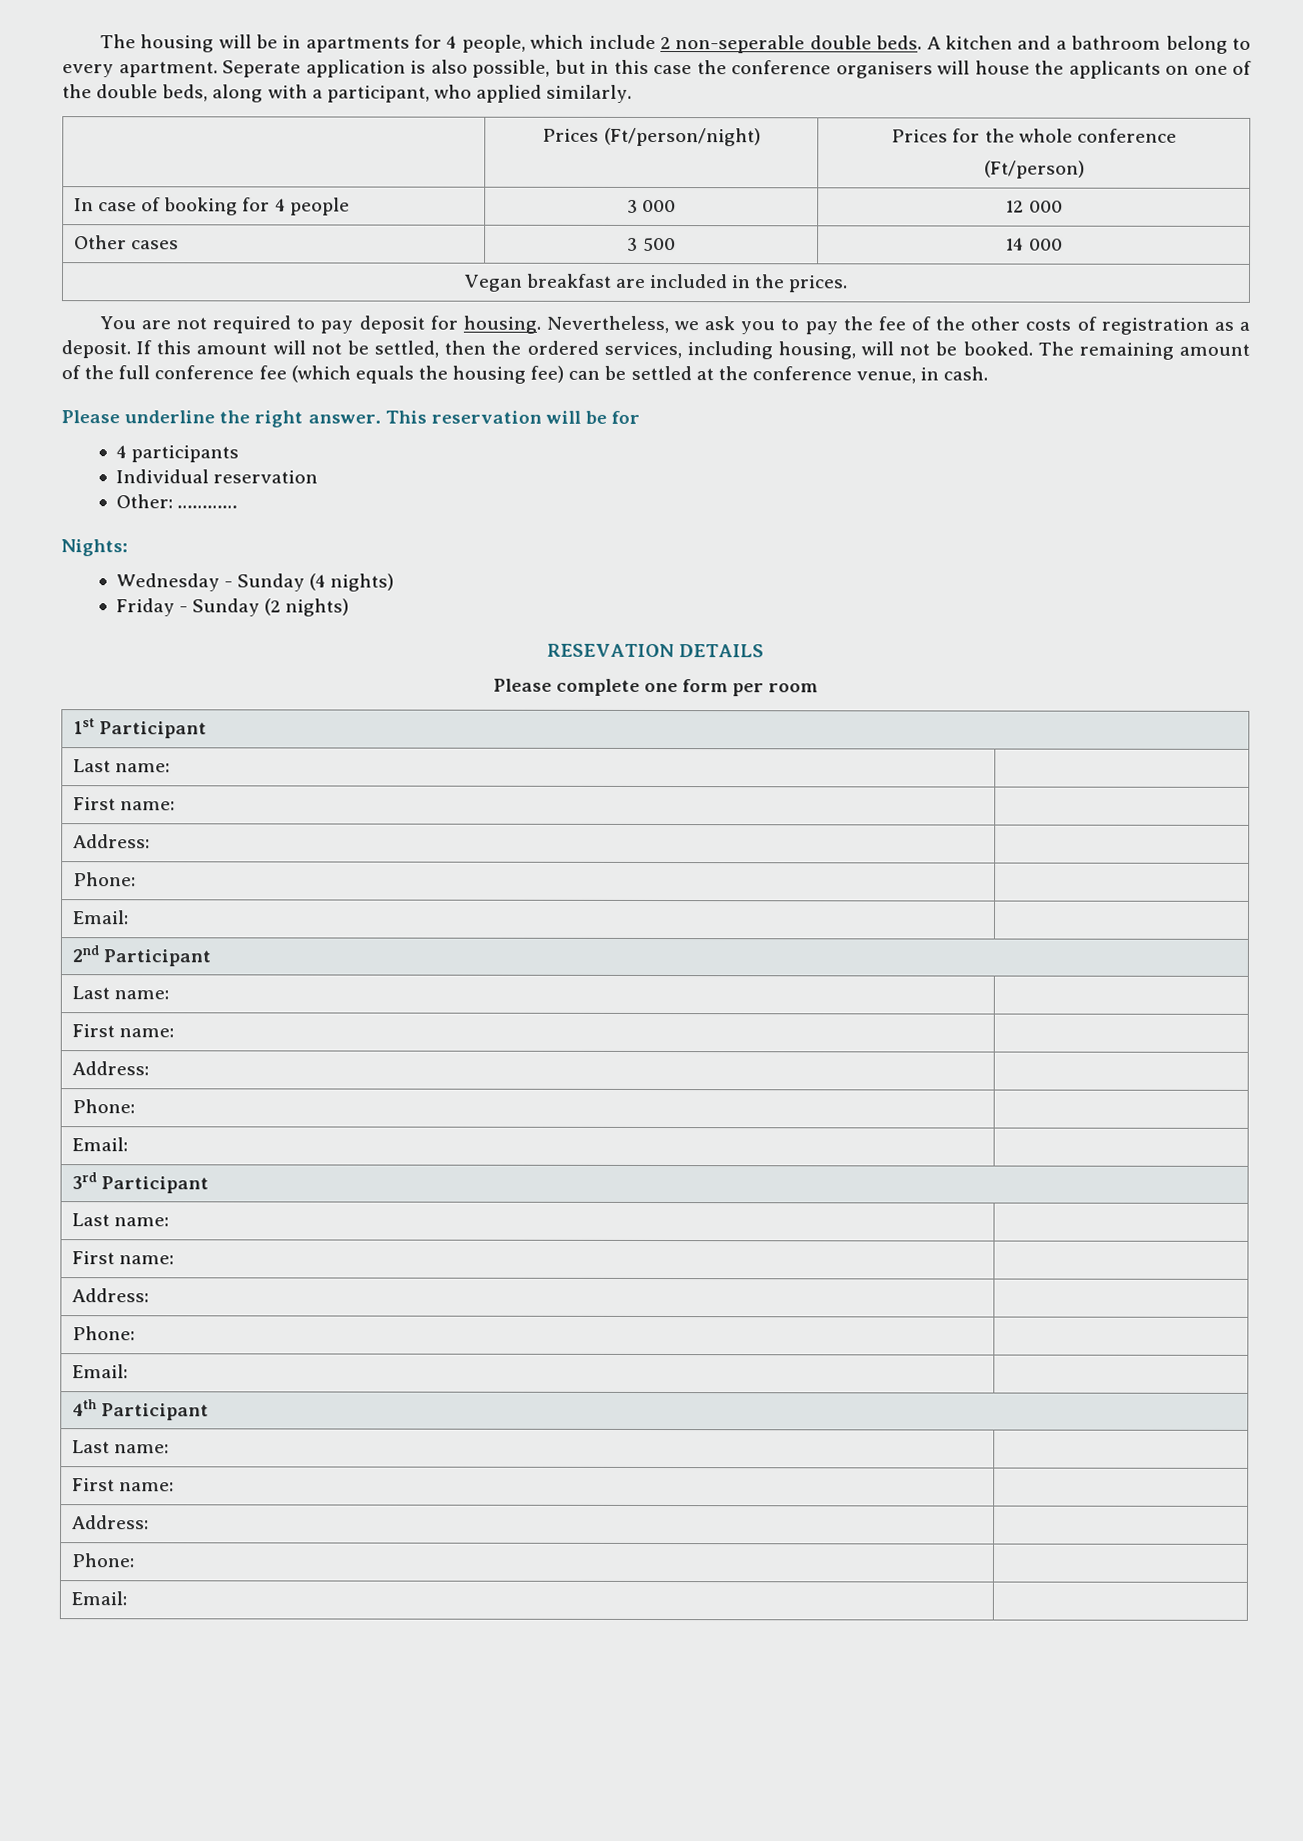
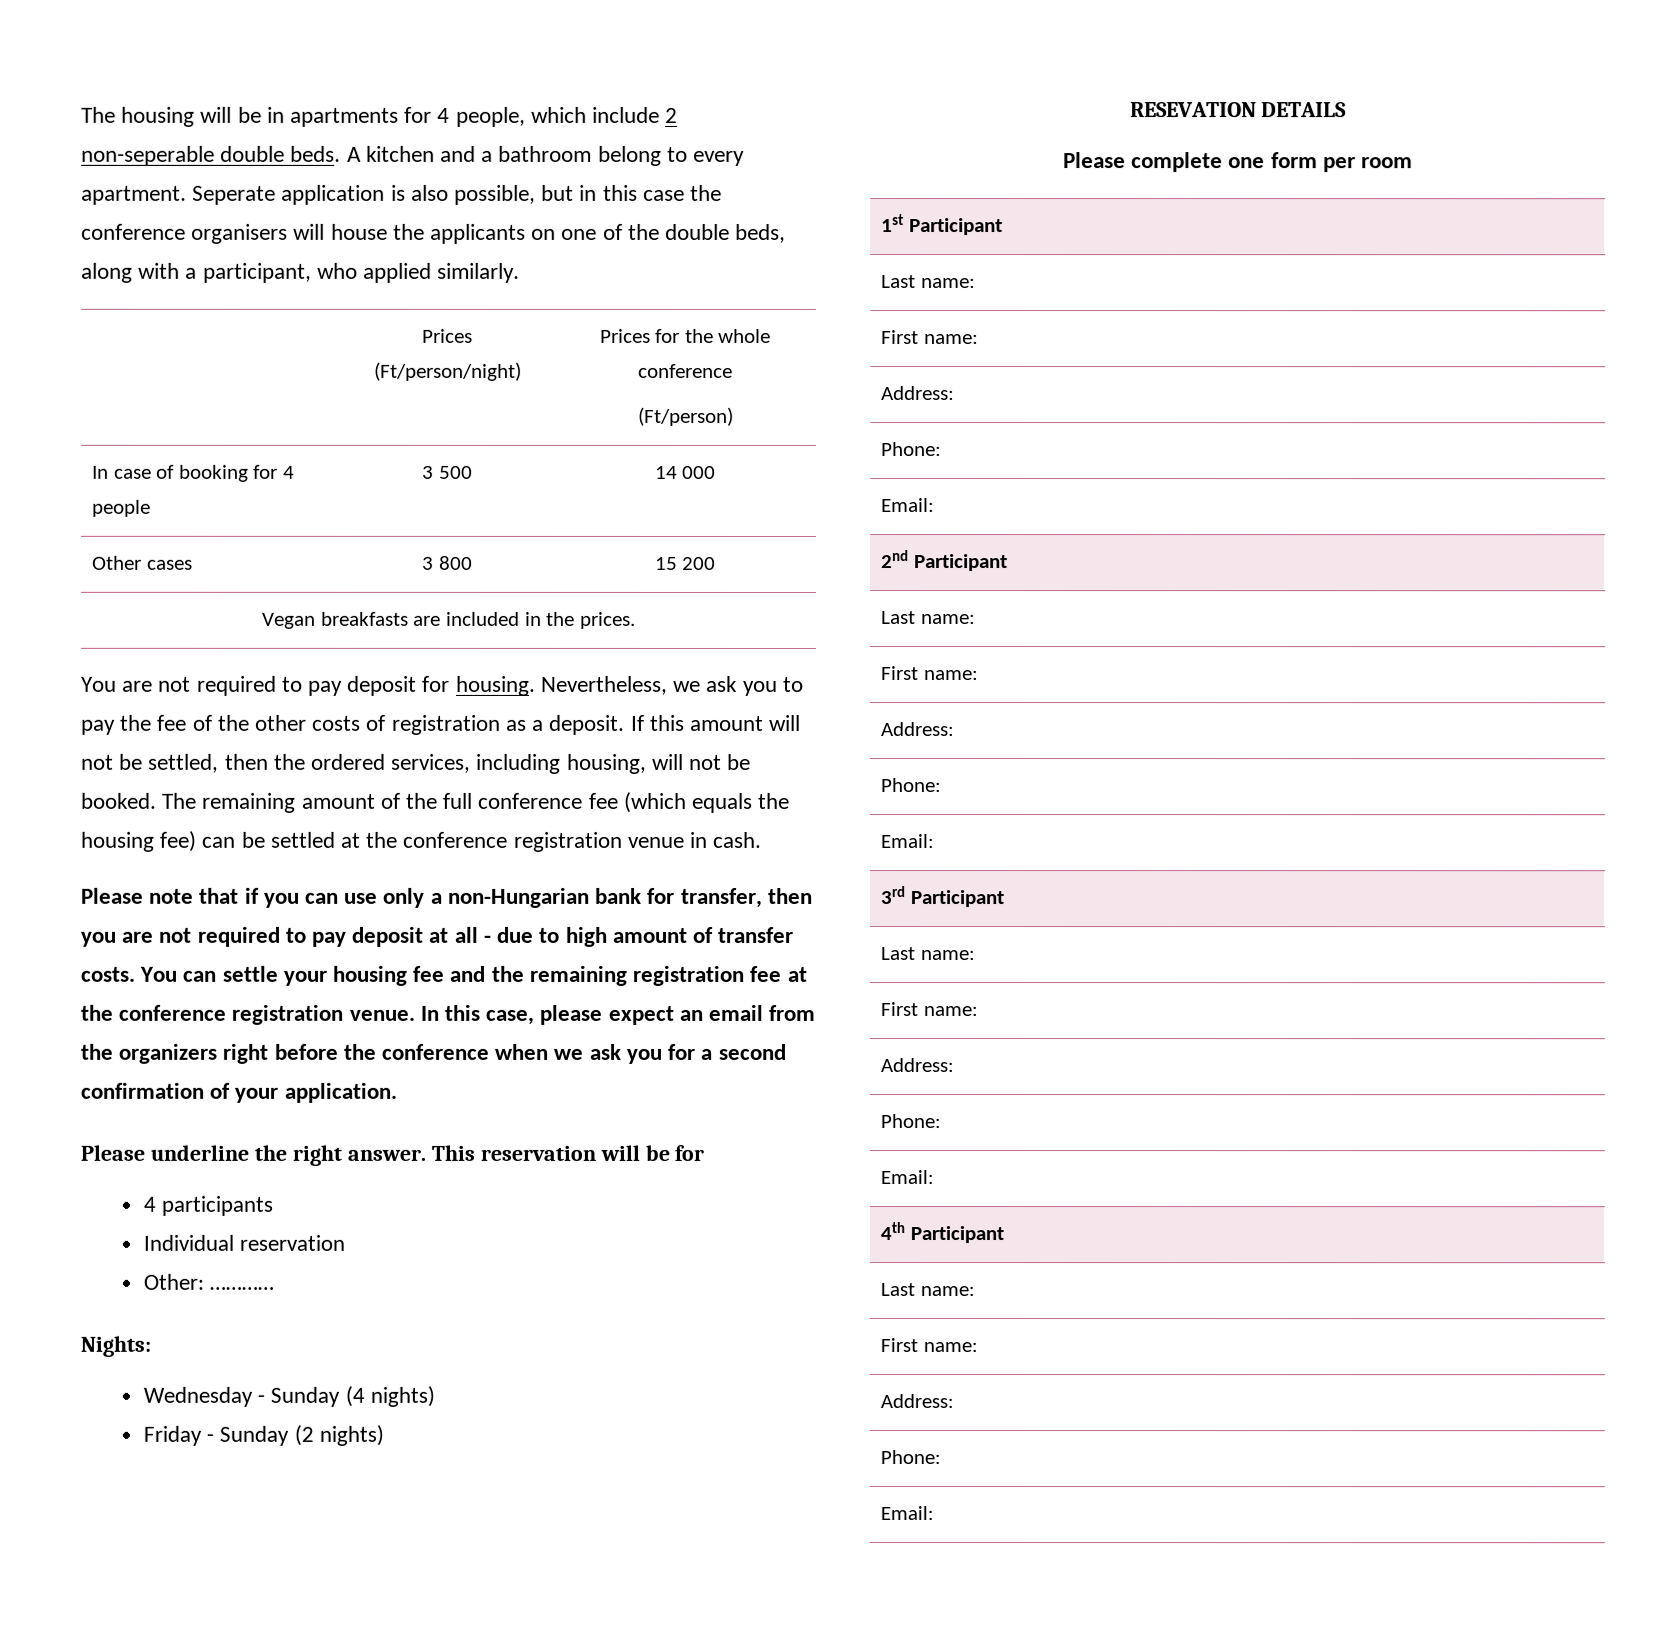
[642,199,677,213] [1005,200,1025,213] 000 | 12 -> [438,465,473,479] [654,465,678,479] 500 | 14
[642,237,676,252] [1005,237,1063,251] 500 | 14 000 -> [438,555,473,570] [654,556,717,570] 800 | 15 200
[525,273,612,288] breakfast -> [320,611,409,626] breakfasts
[856,371,917,384] venue, -> [512,831,684,852] registration venue
(989, 373) none -> [80,887,812,908] [80,926,794,947] [80,965,807,986] [80,1004,816,1025] [80,1043,786,1064] [80,1082,397,1103] // Please note that if you can use only a non-Hungarian bank for transfer, then you are not required to pay deposit at all - due to high amount of transfer costs. You can settle your housing fee and the remaining registration fee at the conference registration venue. In this case, please expect an email from the organizers right before the conference when we ask you for a second confirmation of your application.

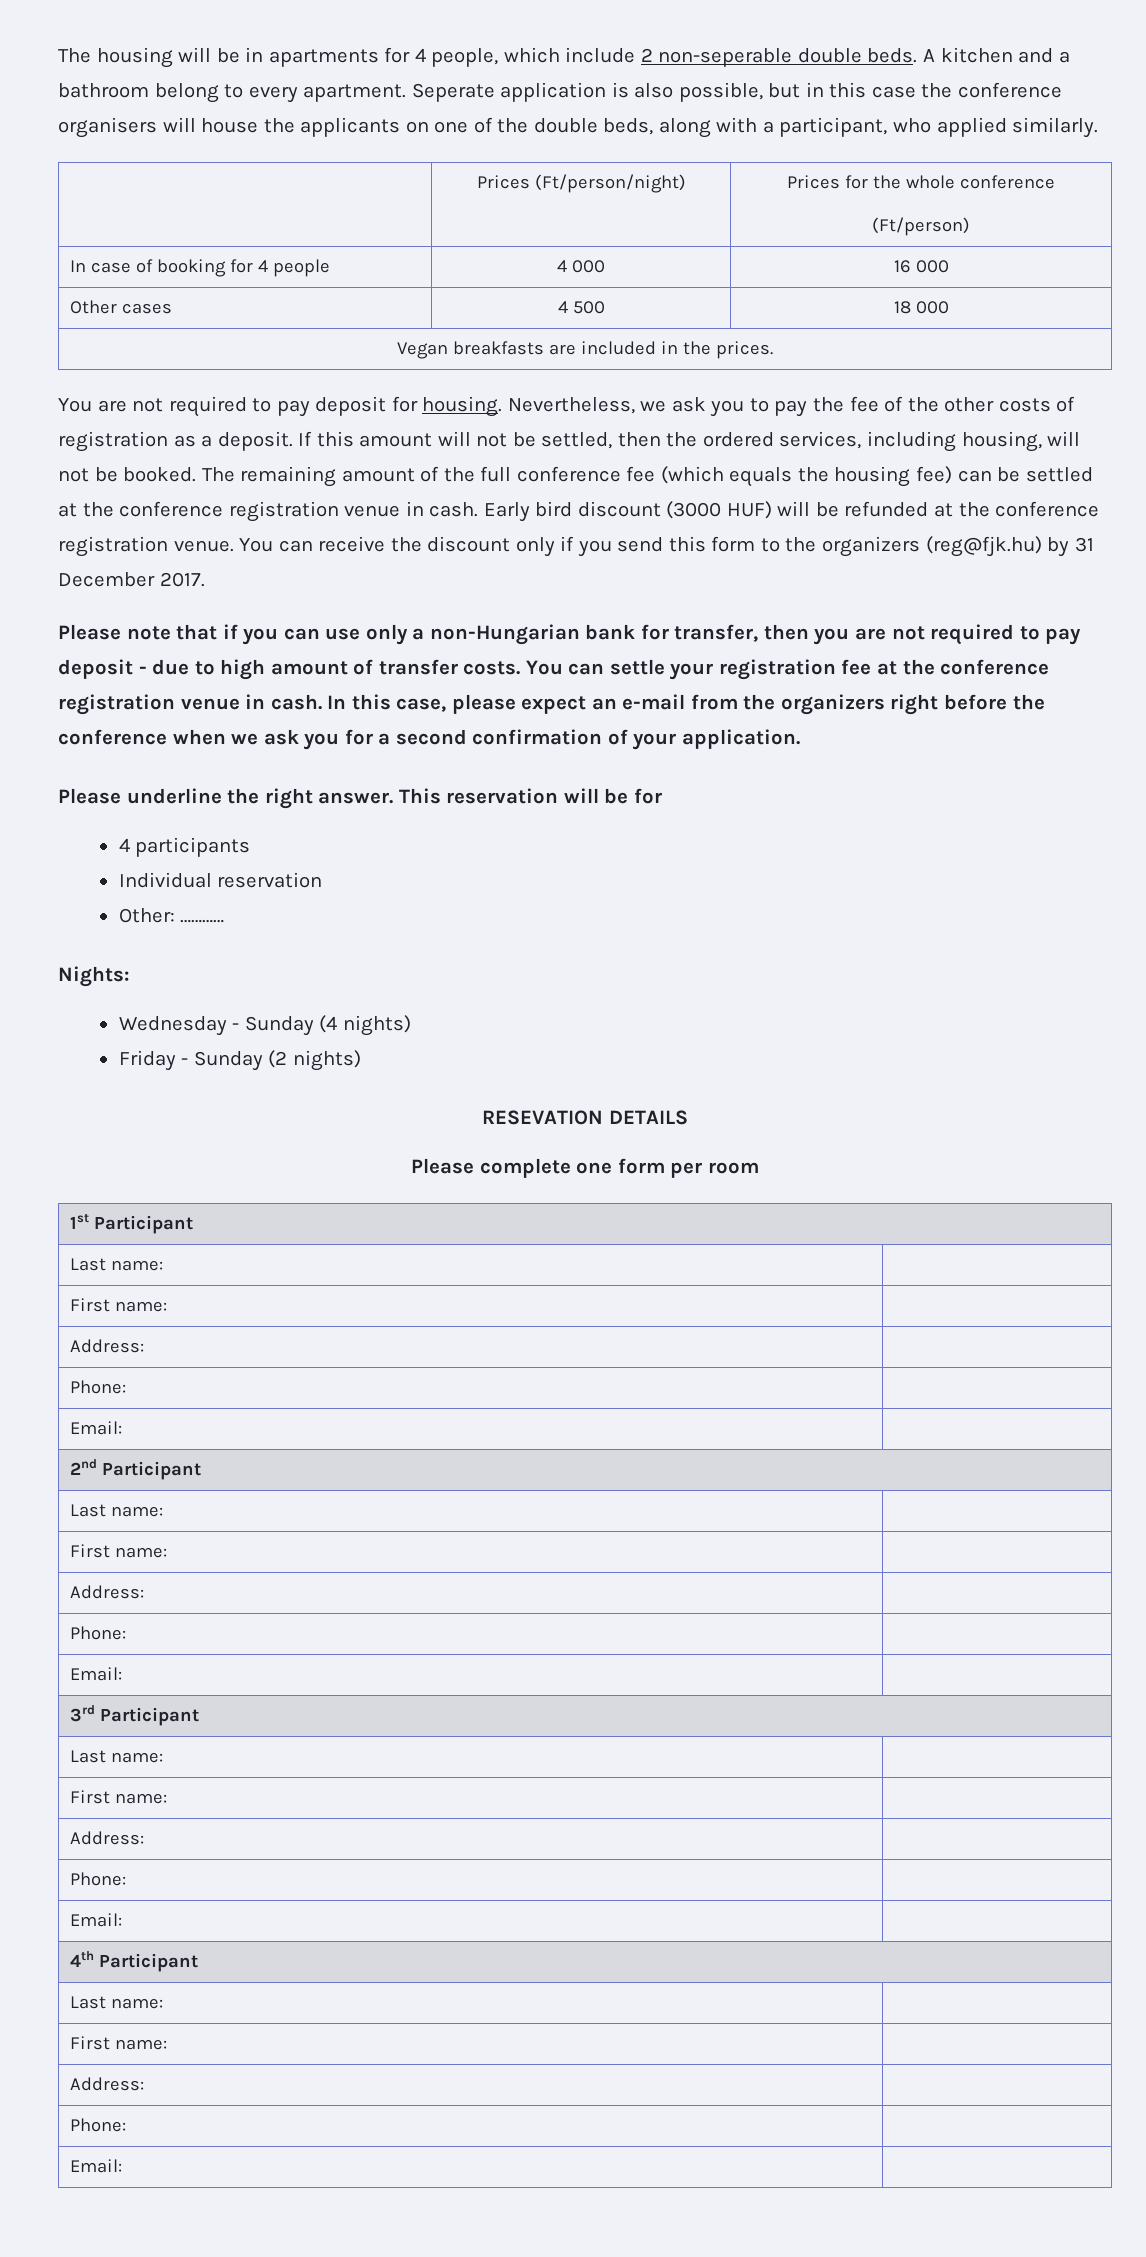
[422,465,473,479] [654,465,678,479] 3 500 | 14 -> [557,260,605,273] [893,260,911,273] 4 000 | 16
[422,555,473,570] [654,556,717,570] 3 800 | 15 200 -> [557,301,605,314] [893,301,949,314] 4 500 | 18 000
(762, 839) none -> [483,501,1100,522] [58,536,1094,557] [58,572,205,587] Early bird discount (3000 HUF) will be refunded at the conference registration venue. You can receive the discount only if you send this form to the organizers (reg@fjk.hu) by 31 December 2017.
[428,926,478,943] at all -> (133, 669) none
[332,965,627,986] housing fee and the remaining -> (714, 671) none
[348,1009,415,1021] venue. -> [180,694,322,710] venue in cash.
[708,1004,764,1021] email -> [622,694,686,710] e-mail

